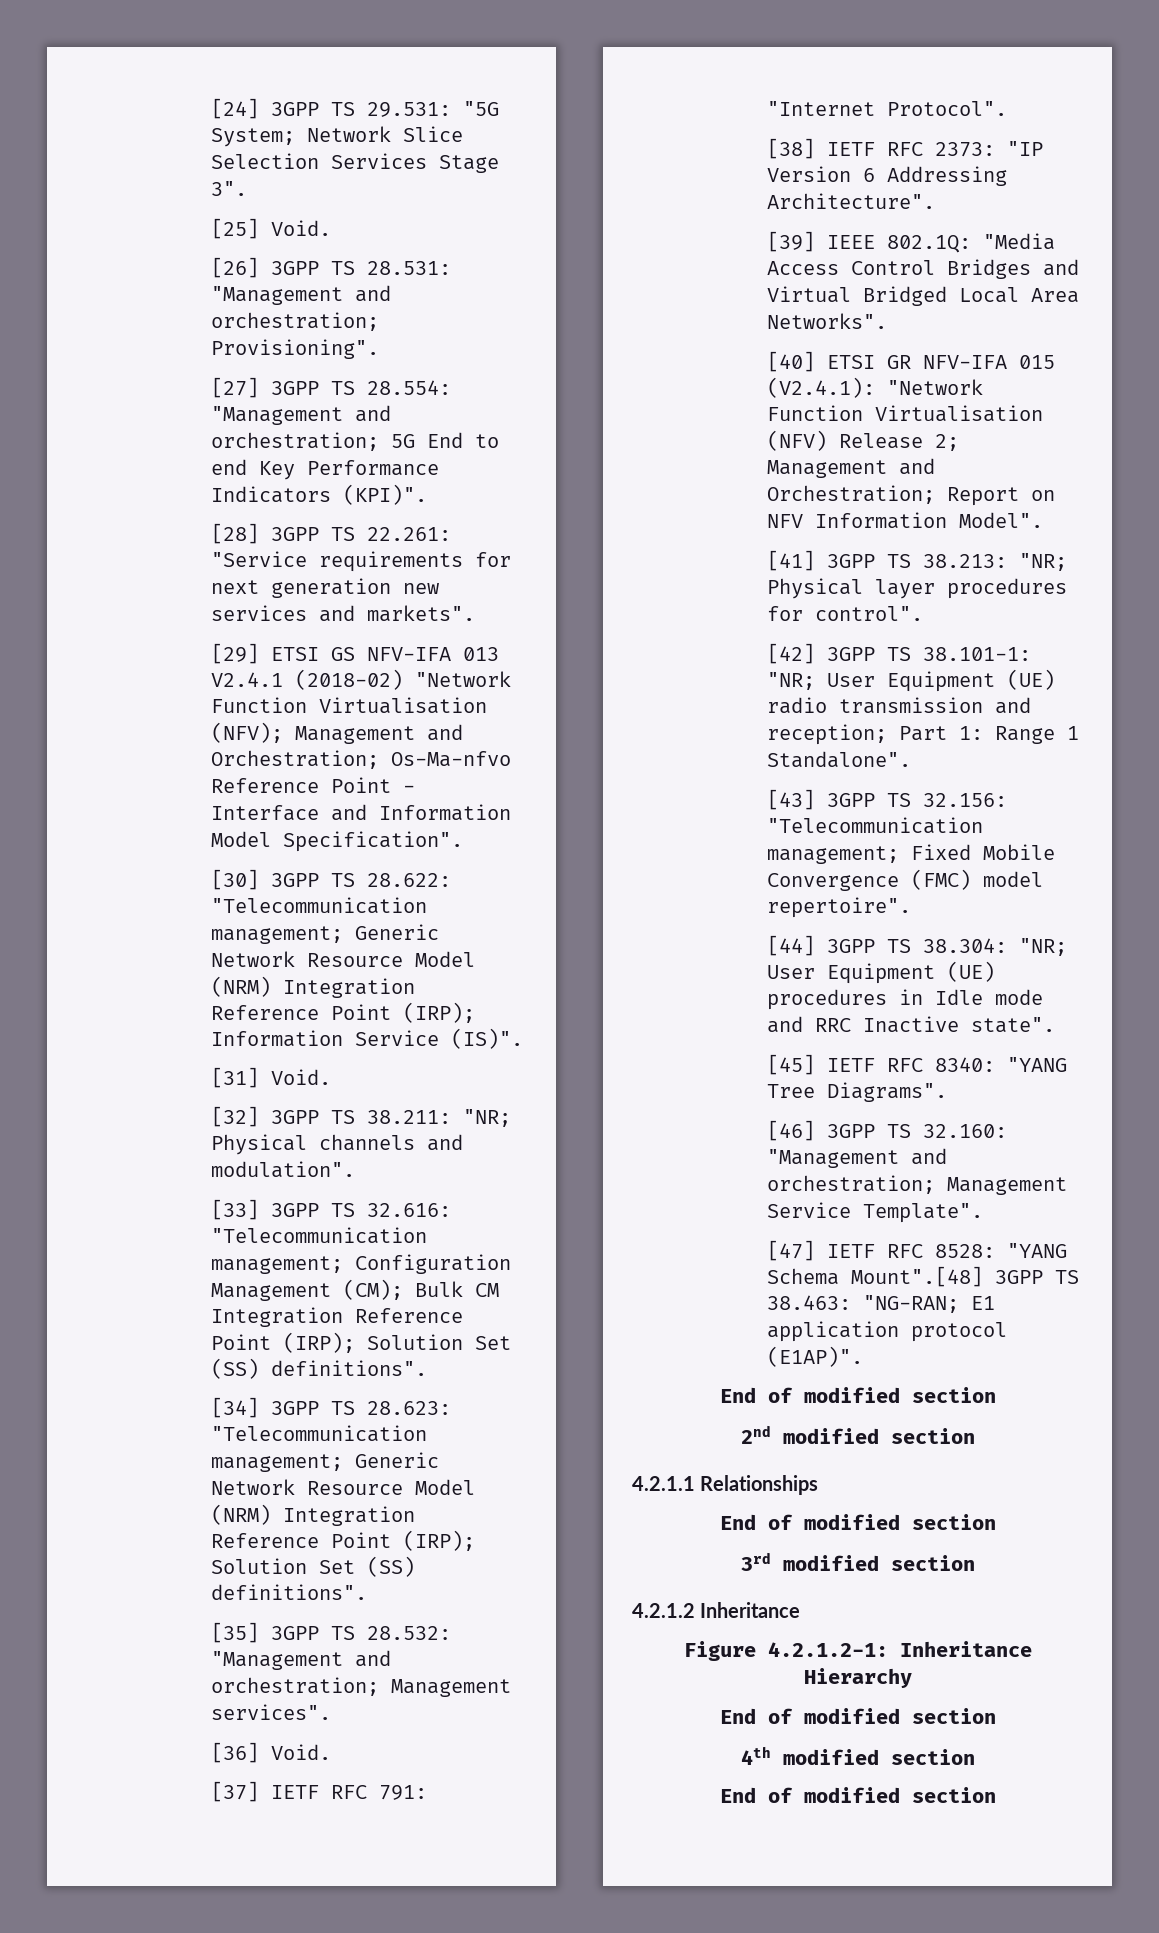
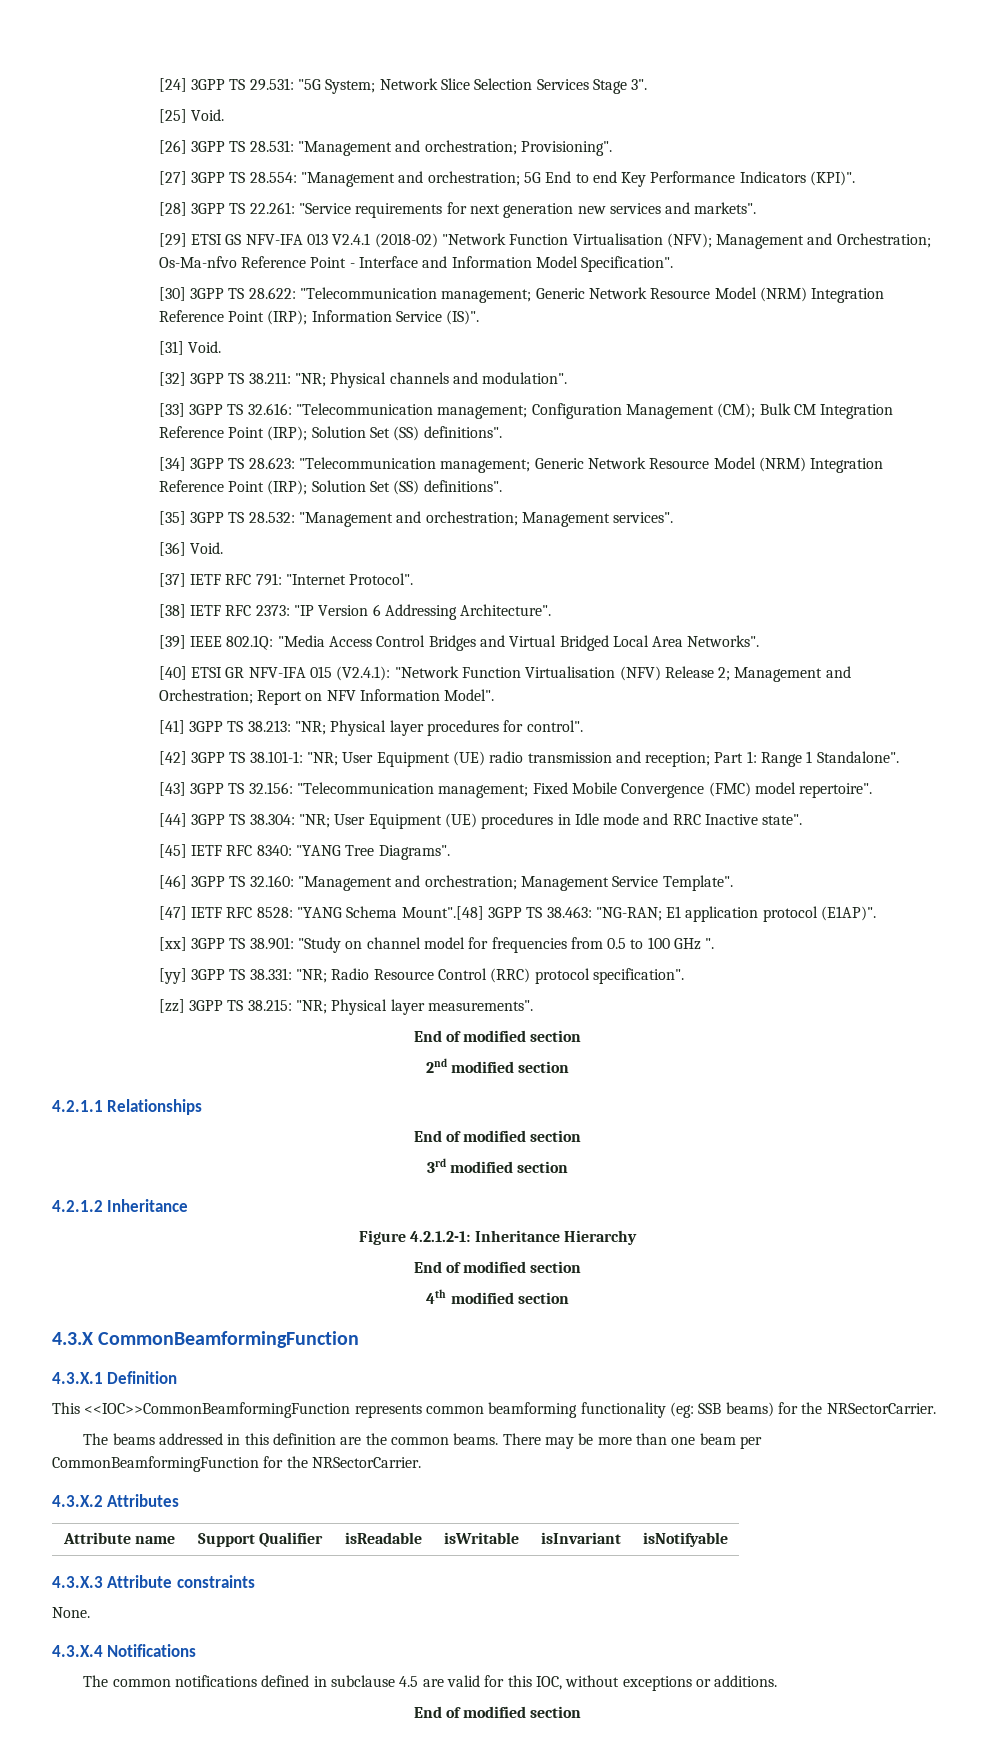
(864, 1356) none -> [158,937,715,953] [158,968,684,984] [158,999,533,1015] // [xx] 3GPP TS 38.901: "Study on channel model for frequencies from 0.5 to 100 GHz ". // [yy] 3GPP TS 38.331: "NR; Radio Resource Control (RRC) protocol specification". // [zz] 3GPP TS 38.215: "NR; Physical layer measurements".
(975, 1757) none -> [52,1331,360,1348] [52,1371,178,1384] [52,1402,936,1418] [83,1433,762,1449] [52,1456,421,1472] [52,1494,180,1507] [62,1532,176,1544] [197,1532,324,1547] [344,1532,422,1544] [443,1532,519,1544] [540,1532,621,1544] [642,1532,728,1547] [52,1575,255,1588] [52,1607,90,1618] [52,1644,197,1657] [83,1675,778,1691] // 4.3.X CommonBeamformingFunction // 4.3.X.1 Definition // This <<IOC>>CommonBeamformingFunction represents common beamforming functionality (eg: SSB beams) for the NRSectorCarrier. // The beams addressed in this definition are the common beams. There may be more than one beam per CommonBeamformingFunction for the NRSectorCarrier. // 4.3.X.2 Attributes // Attribute name | Support Qualifier | isReadable | isWritable | isInvariant | isNotifyable // 4.3.X.3 Attribute constraints // None. // 4.3.X.4 Notifications // The common notifications defined in subclause 4.5 are valid for this IOC, without exceptions or additions.

